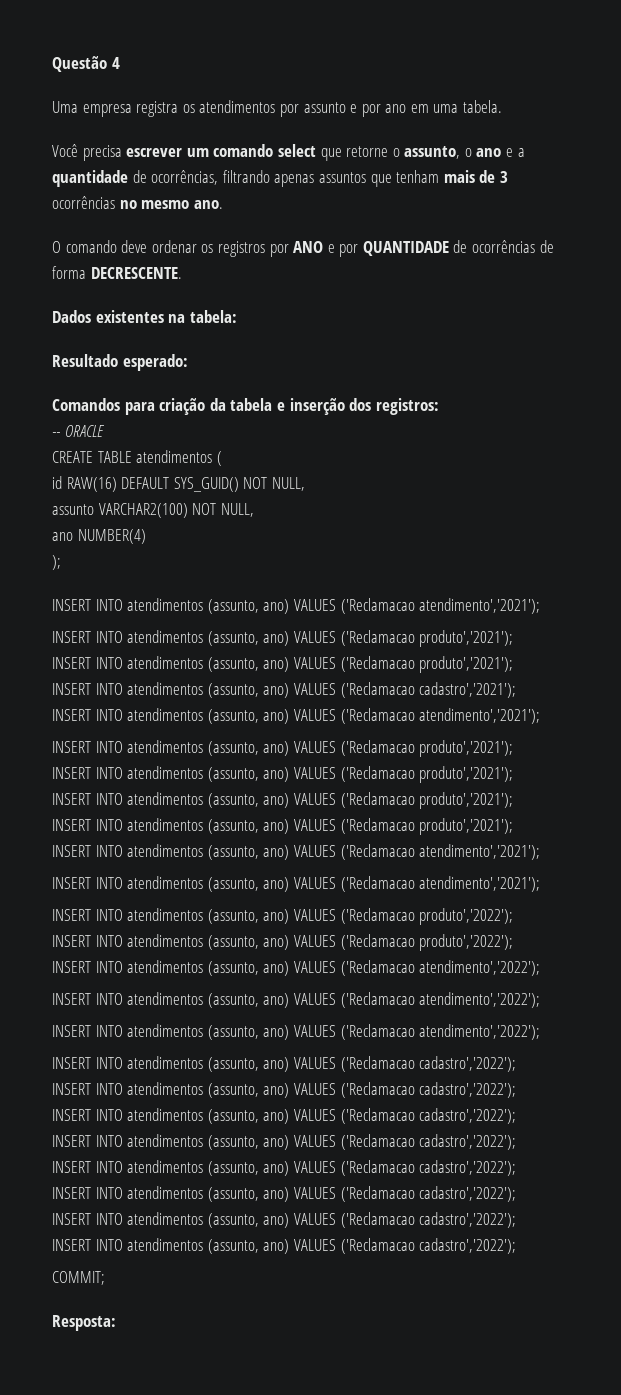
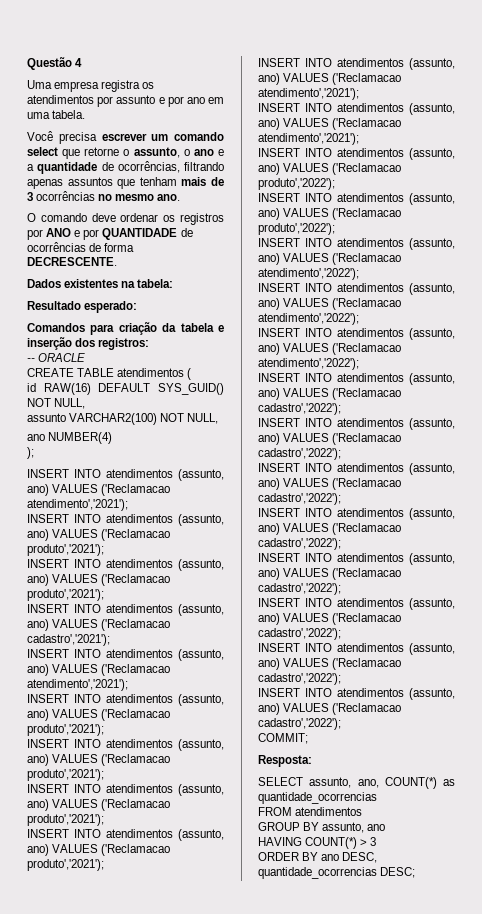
(116, 1323) none -> [258,777,455,789] [258,792,377,804] [258,807,363,816] [258,822,386,833] [258,837,377,849] [258,852,378,863] [258,867,416,879] // SELECT assunto, ano, COUNT(*) as quantidade_ocorrencias // FROM atendimentos // GROUP BY assunto, ano // HAVING COUNT(*) > 3 // ORDER BY ano DESC, quantidade_ocorrencias DESC;

